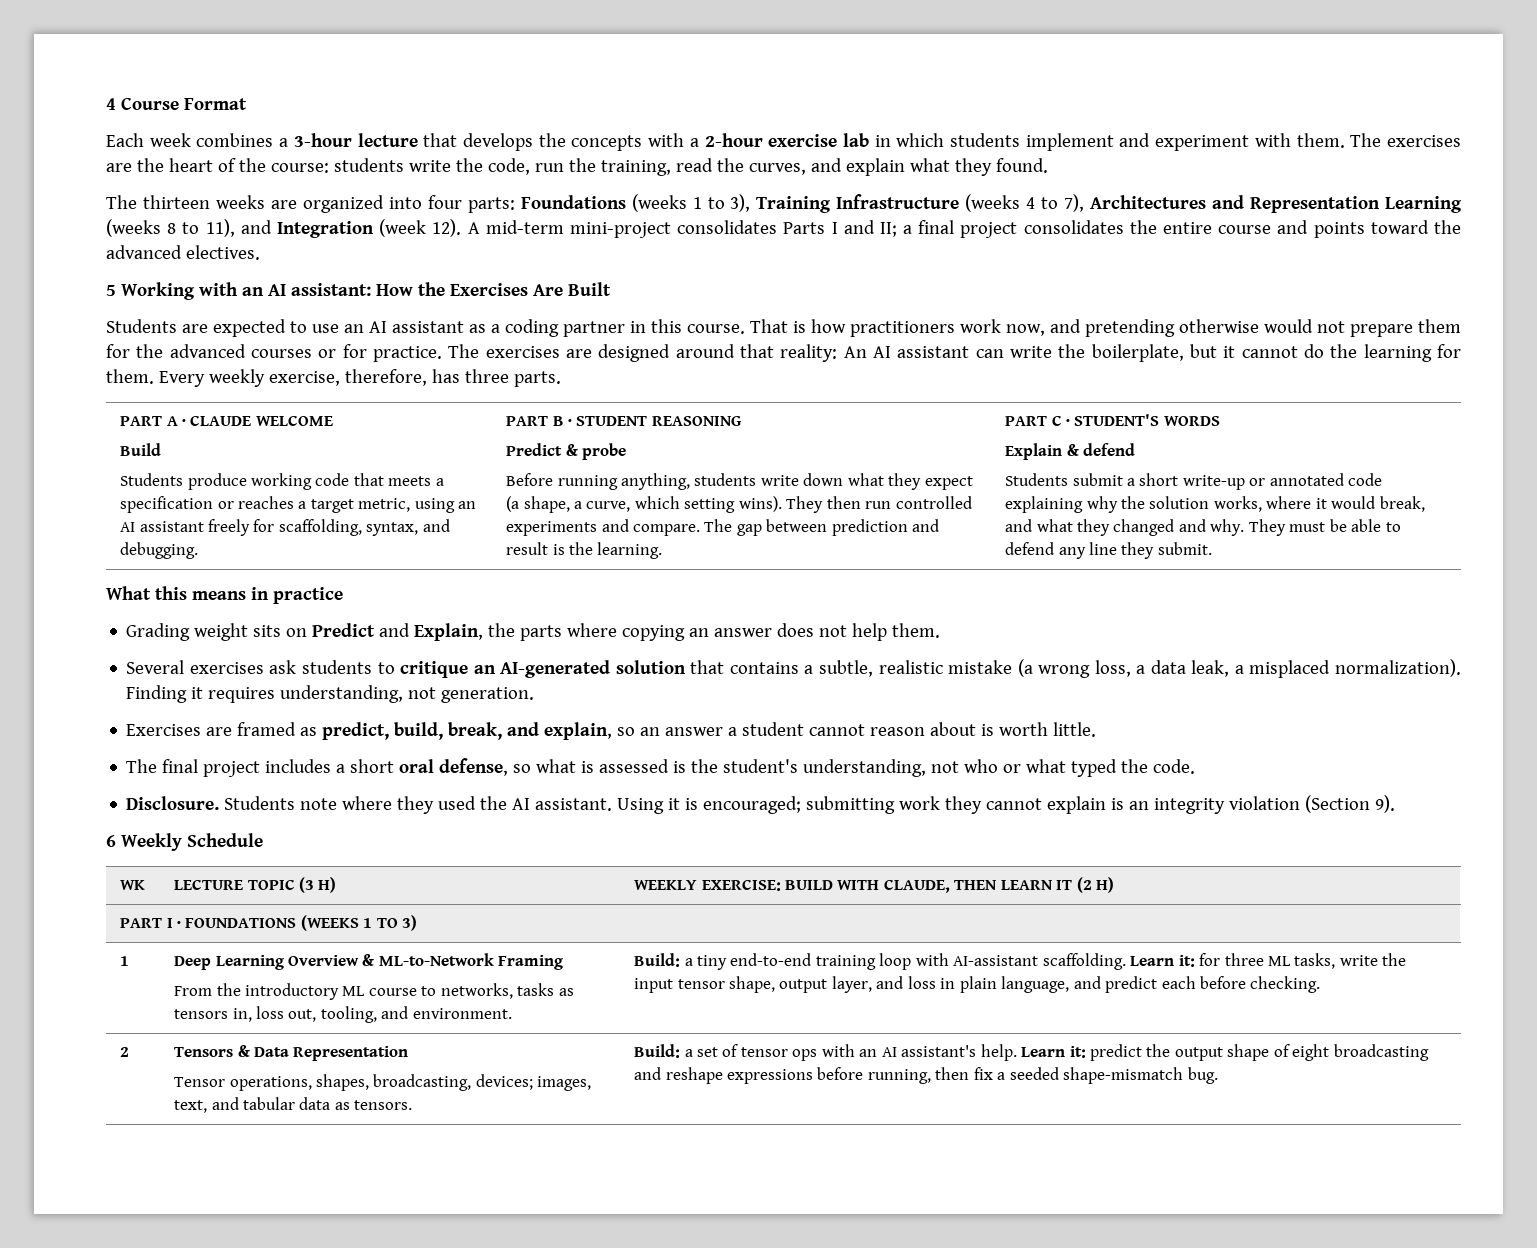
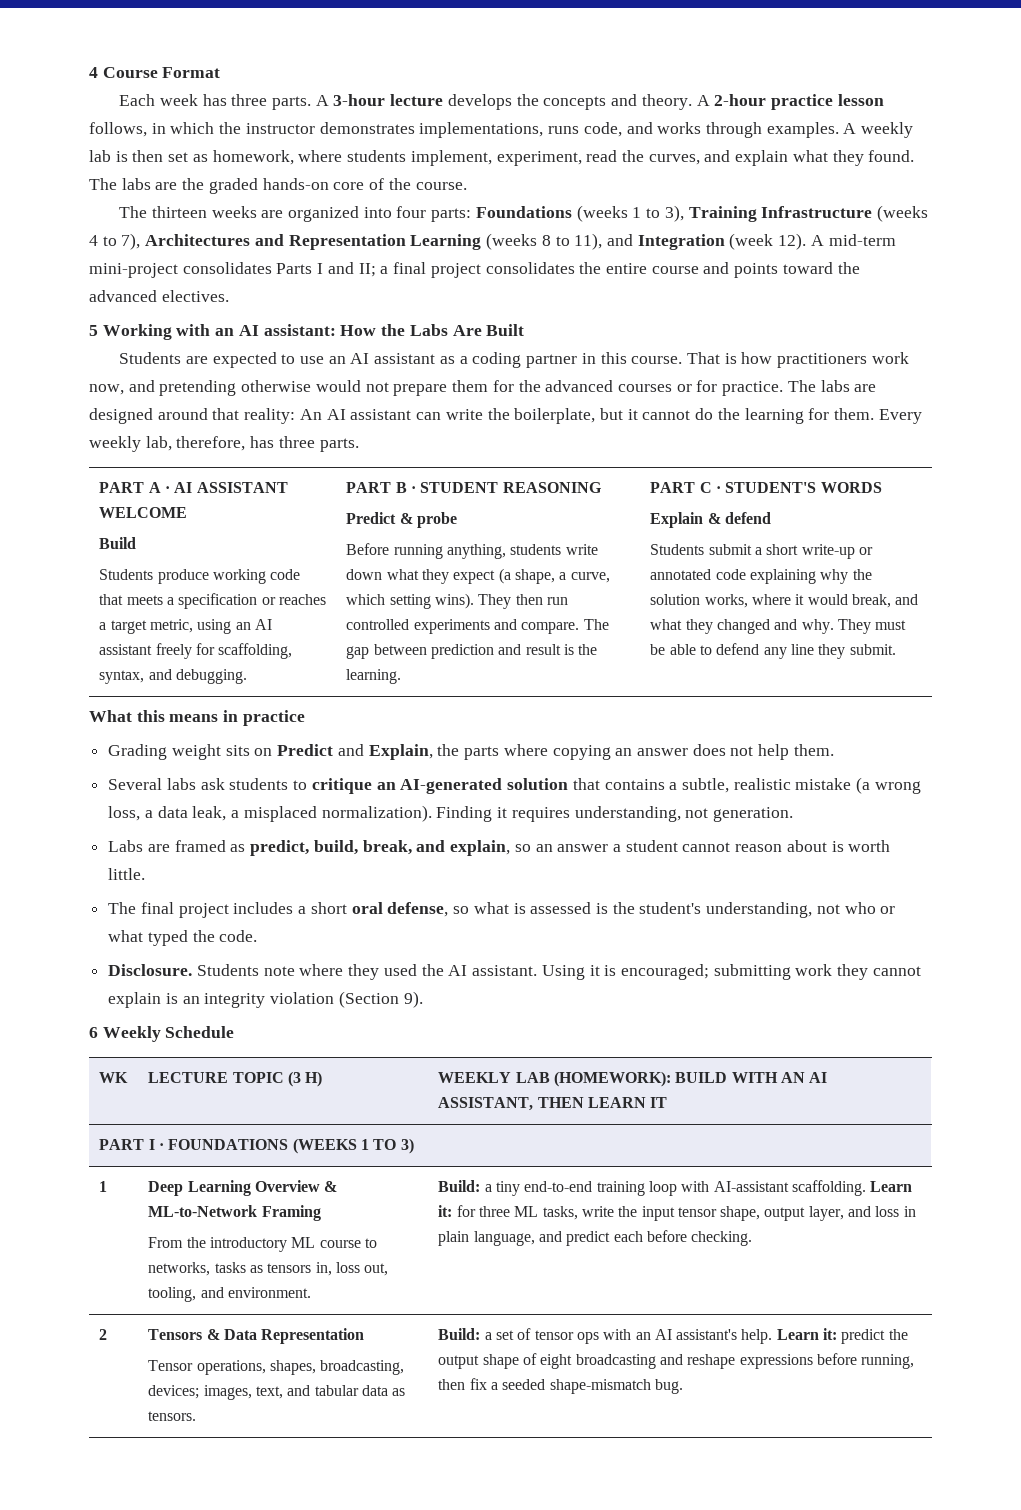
[196,133,289,147] combines a -> [202,94,329,110] has three parts. A
[423,133,458,147] that -> (444, 100) none
[648,133,1461,151] [106,158,671,176] with a 2-hour exercise lab in which students implement and experiment with them. The exercises are the heart of the course: students write the code, run the training, -> [611,94,884,110] [89,122,914,138] [89,150,582,166] and theory. A 2-hour practice lesson follows, in which the instructor demonstrates implementations, runs code, and works through examples. A weekly lab is then set as homework, where students implement, experiment,
(1048, 165) none -> [89,178,467,194] The labs are the graded hands-on core of the course.
[449,283,528,296] Exercises -> [409,324,448,336] Labs
[485,346,560,358] exercises -> [820,380,850,392] labs
[268,371,340,386] exercise, -> [145,436,172,451] lab,
[190,415,252,426] CLAUDE -> [174,482,288,493] AI ASSISTANT
[189,662,264,674] exercises -> [166,778,196,790] labs
[126,724,202,736] Exercises -> [108,840,144,852] Labs
[701,879,950,893] EXERCISE: BUILD WITH CLAUDE, -> [515,1071,828,1087] [438,1097,534,1111] LAB (HOMEWORK): BUILD WITH AN AI ASSISTANT,
[1076,877,1115,893] (2 H) -> (668, 1102) none

